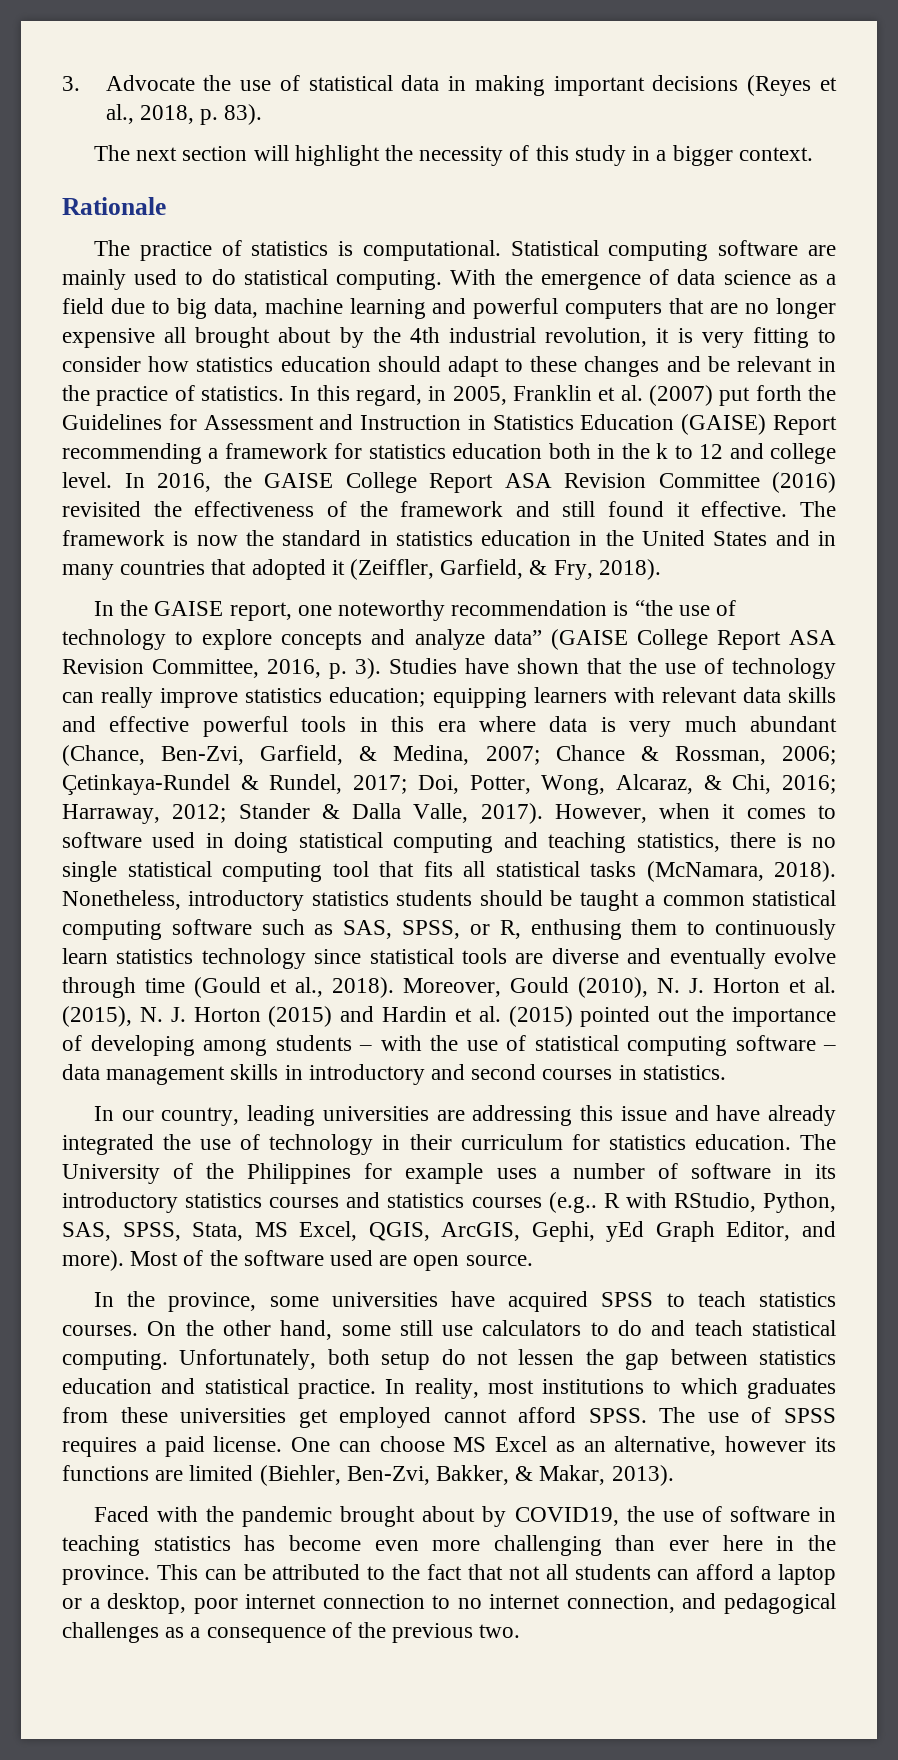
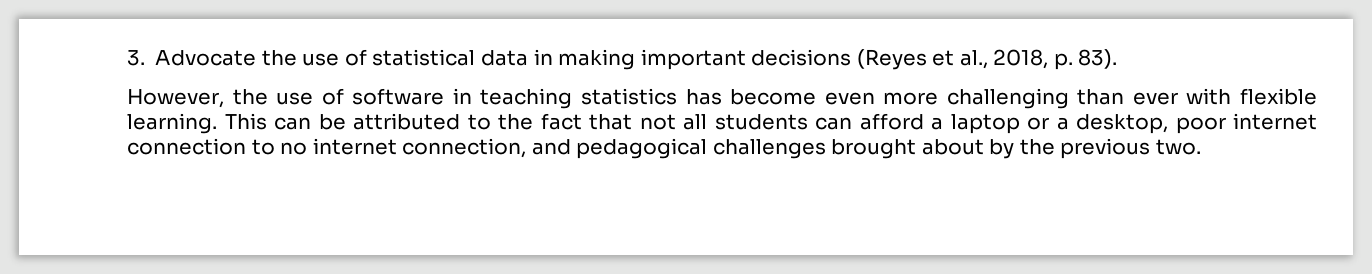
[93,145,813,166] [62,197,166,215] [93,240,836,261] [62,269,837,290] [62,298,836,319] [62,327,836,348] [62,356,836,377] [62,385,837,406] [62,414,837,435] [62,443,836,464] [62,472,836,493] [62,501,836,517] [62,530,836,546] [62,559,661,580] [93,600,737,621] [62,629,837,650] [62,658,836,679] [62,687,837,708] [62,716,837,737] [62,745,836,766] [62,774,837,795] [62,803,836,824] [62,832,836,853] [62,861,836,882] [62,890,836,911] [62,919,836,940] [62,948,836,969] [62,977,836,998] [62,1006,836,1027] [62,1035,836,1056] [62,1064,726,1085] [93,1105,837,1126] [62,1134,836,1155] [62,1163,836,1184] [62,1192,837,1213] [62,1221,836,1242] [62,1250,533,1271] [93,1291,836,1312] [62,1320,836,1340] [62,1349,836,1370] [62,1378,836,1399] [62,1407,836,1428] [62,1436,836,1457] [62,1465,674,1486] [93,1506,619,1527] The next section will highlight the necessity of this study in a bigger context. // Rationale // The practice of statistics is computational. Statistical computing software are mainly used to do statistical computing. With the emergence of data science as a field due to big data, machine learning and powerful computers that are no longer expensive all brought about by the 4th industrial revolution, it is very fitting to consider how statistics education should adapt to these changes and be relevant in the practice of statistics. In this regard, in 2005, Franklin et al. (2007) put forth the Guidelines for Assessment and Instruction in Statistics Education (GAISE) Report recommending a framework for statistics education both in the k to 12 and college level. In 2016, the GAISE College Report ASA Revision Committee (2016) revisited the effectiveness of the framework and still found it effective. The framework is now the standard in statistics education in the United States and in many countries that adopted it (Zeiffler, Garfield, & Fry, 2018). // In the GAISE report, one noteworthy recommendation is “the use of technology to explore concepts and analyze data” (GAISE College Report ASA Revision Committee, 2016, p. 3). Studies have shown that the use of technology can really improve statistics education; equipping learners with relevant data skills and effective powerful tools in this era where data is very much abundant (Chance, Ben-Zvi, Garfield, & Medina, 2007; Chance & Rossman, 2006; Çetinkaya-Rundel & Rundel, 2017; Doi, Potter, Wong, Alcaraz, & Chi, 2016; Harraway, 2012; Stander & Dalla Valle, 2017). However, when it comes to software used in doing statistical computing and teaching statistics, there is no single statistical computing tool that fits all statistical tasks (McNamara, 2018). Nonetheless, introductory statistics students should be taught a common statistical computing software such as SAS, SPSS, or R, enthusing them to continuously learn statistics technology since statistical tools are diverse and eventually evolve through time (Gould et al., 2018). Moreover, Gould (2010), N. J. Horton et al. (2015), N. J. Horton (2015) and Hardin et al. (2015) pointed out the importance of developing among students – with the use of statistical computing software – data management skills in introductory and second courses in statistics. // In our country, leading universities are addressing this issue and have already integrated the use of technology in their curriculum for statistics education. The University of the Philippines for example uses a number of software in its introductory statistics courses and statistics courses (e.g.. R with RStudio, Python, SAS, SPSS, Stata, MS Excel, QGIS, ArcGIS, Gephi, yEd Graph Editor, and more). Most of the software used are open source. // In the province, some universities have acquired SPSS to teach statistics courses. On the other hand, some still use calculators to do and teach statistical computing. Unfortunately, both setup do not lessen the gap between statistics education and statistical practice. In reality, most institutions to which graduates from these universities get employed cannot afford SPSS. The use of SPSS requires a paid license. One can choose MS Excel as an alternative, however its functions are limited (Biehler, Ben-Zvi, Bakker, & Makar, 2013). // Faced with the pandemic brought about by COVID19, -> [127,89,224,108] However,
[722,1535,836,1551] [62,1565,150,1585] here in the province. -> [1186,88,1317,105] [127,113,217,134] with flexible learning.
[165,1622,352,1643] as a consequence of -> [831,139,1015,159] brought about by

